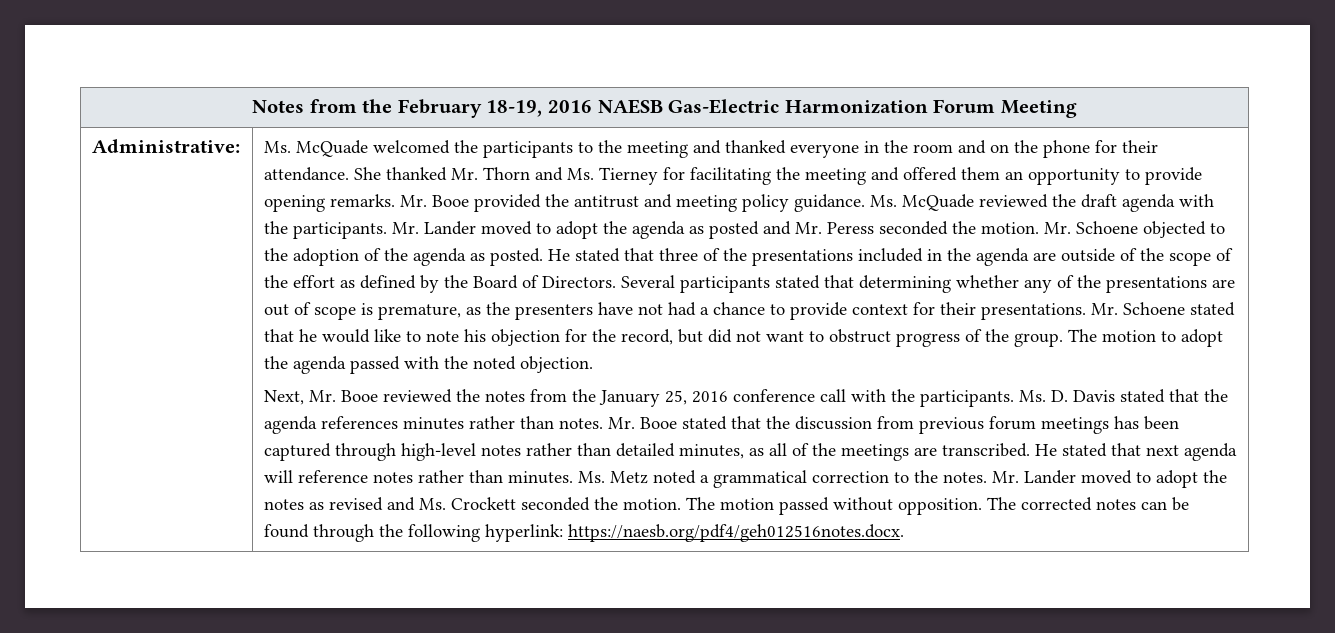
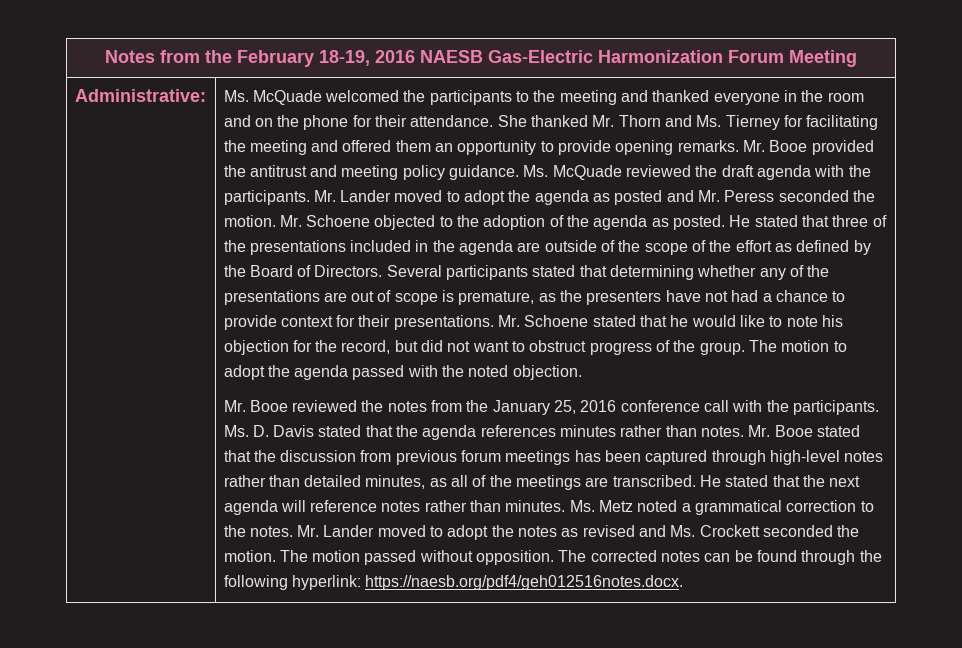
[263,390,304,405] Next, -> (582, 372) none
(1141, 449) none -> [802,475,825,487] the

